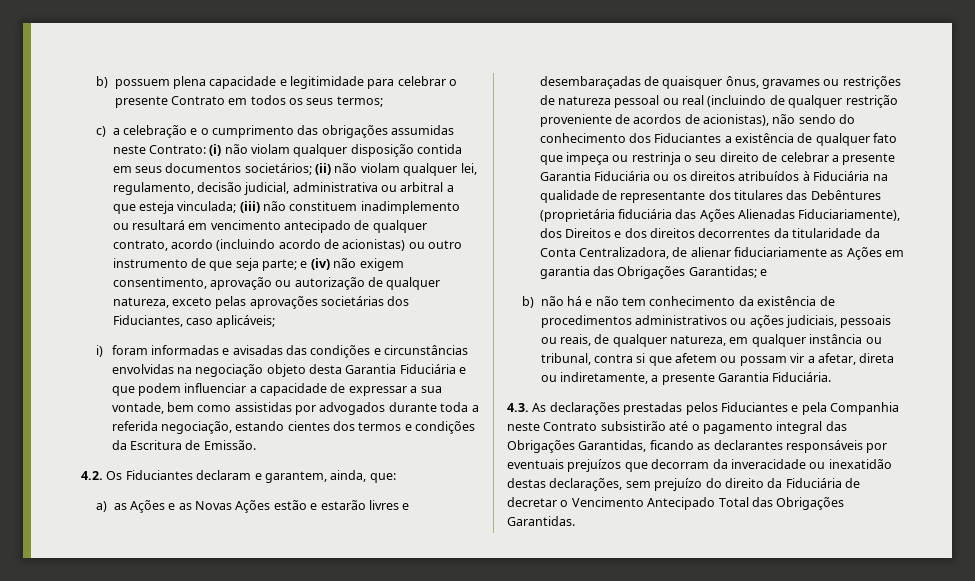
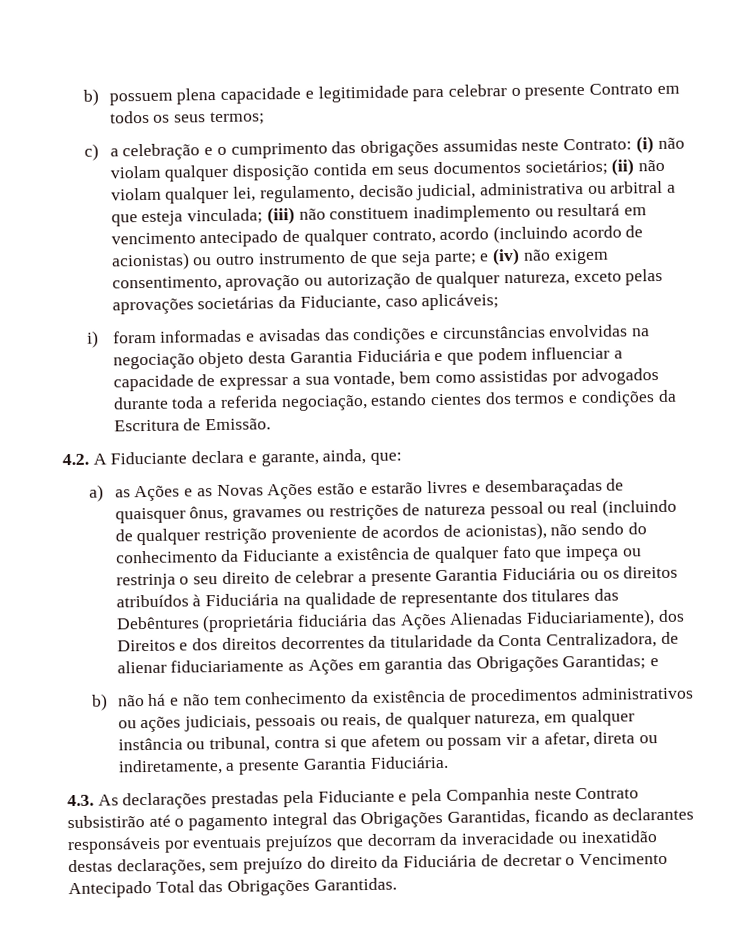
[387,296,410,306] [112,315,183,327] dos Fiduciantes, -> [278,294,381,311] da Fiduciante,
[106,470,327,483] Os Fiduciantes declaram e garantem, -> [92,450,319,467] A Fiduciante declara e garante,
[628,133,722,143] dos Fiduciantes -> [221,548,321,562] da Fiduciante
[685,402,788,415] pelos Fiduciantes -> [282,789,395,808] pela Fiduciante

